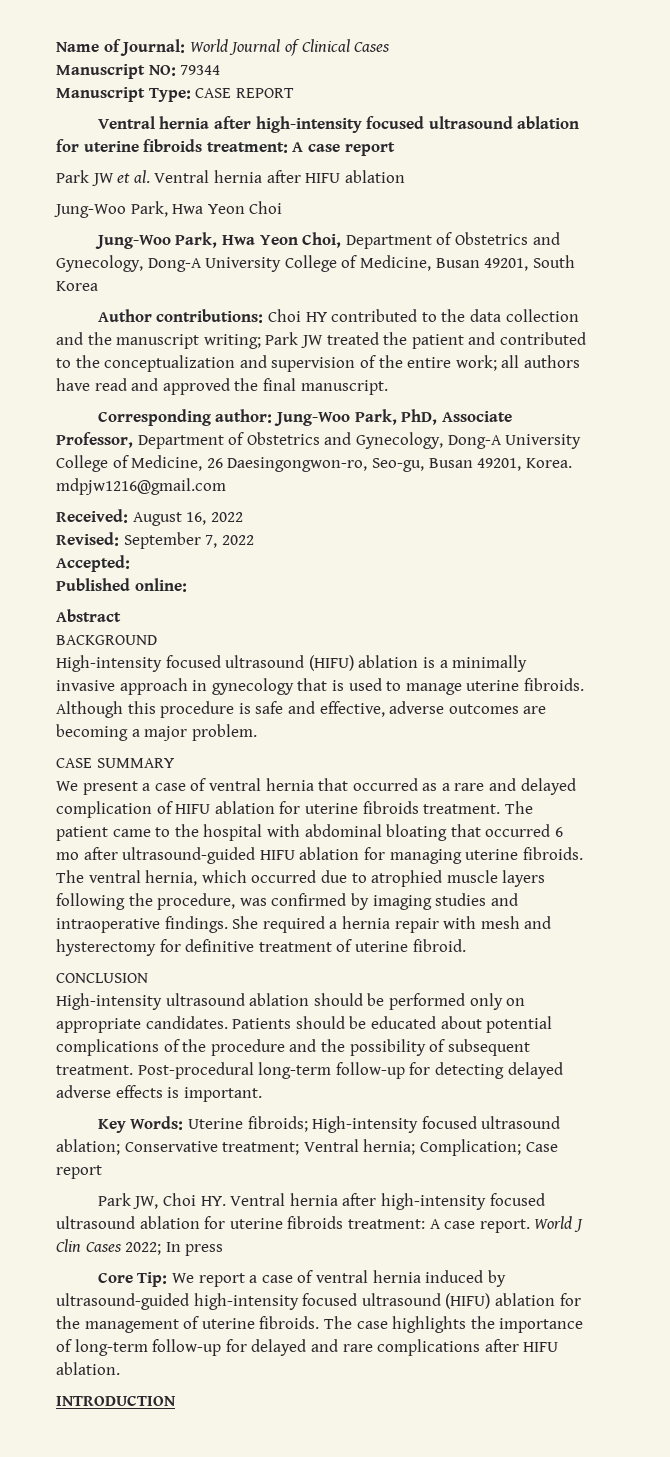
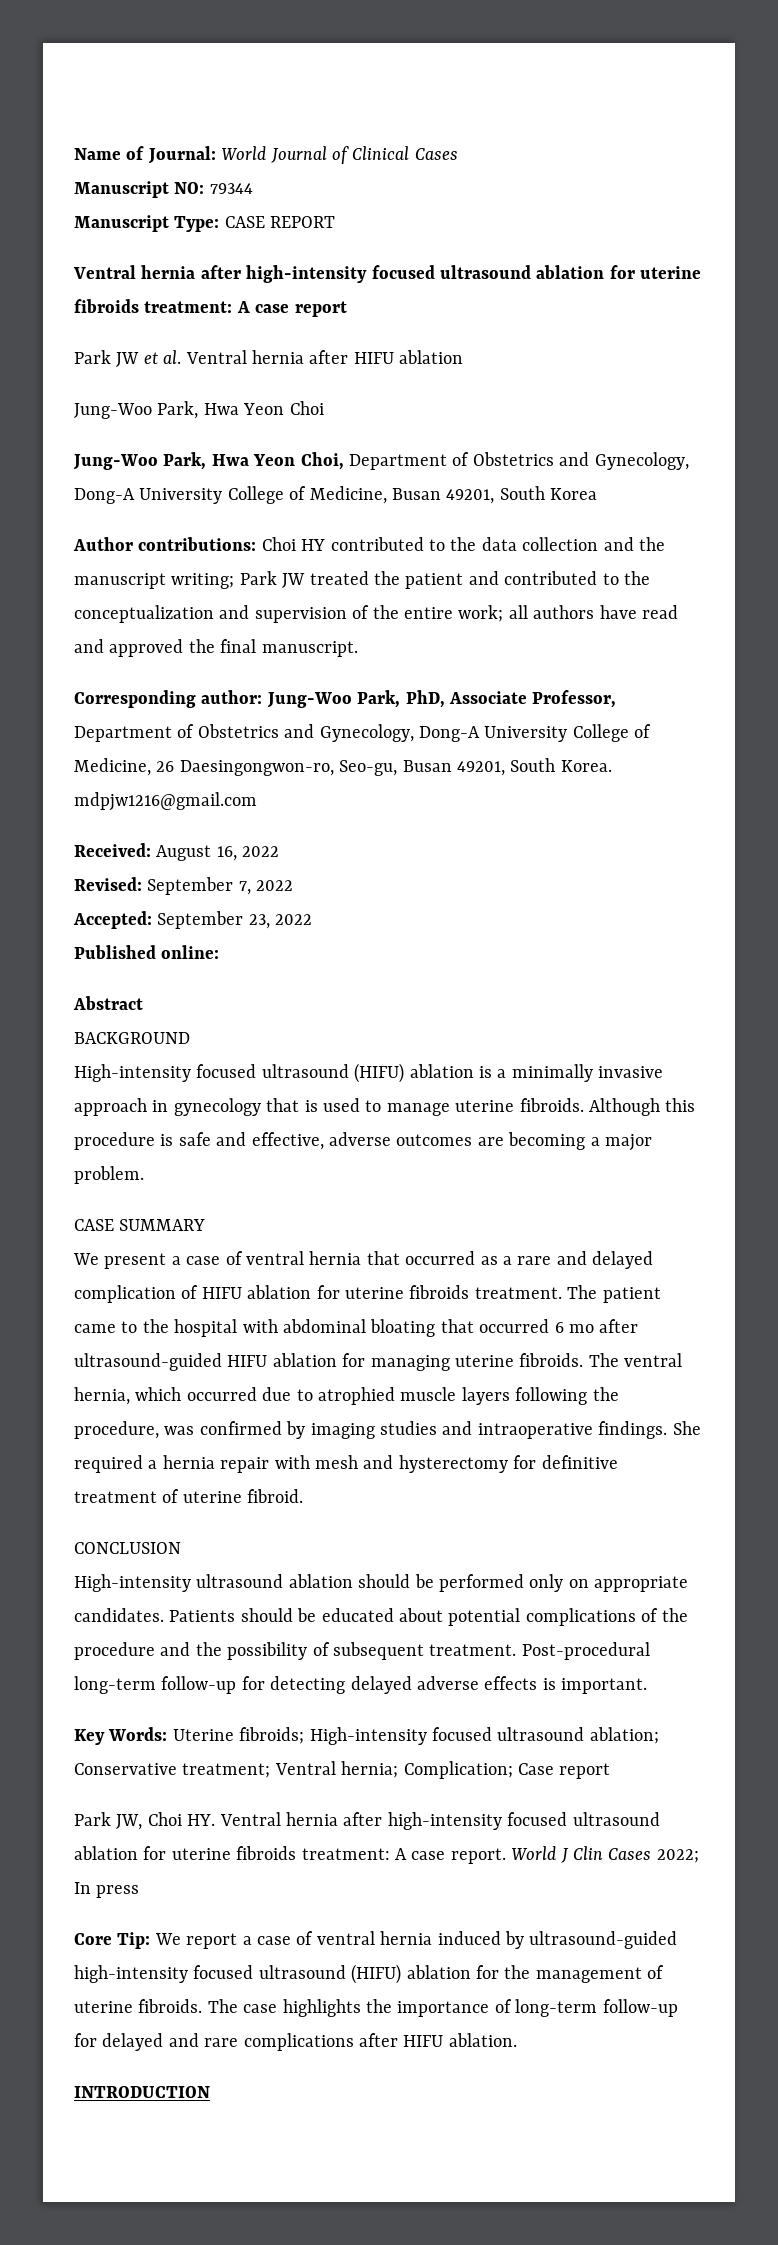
(522, 464) none -> [510,758,556,772] South
(130, 563) none -> [157,911,313,929] September 23, 2022

